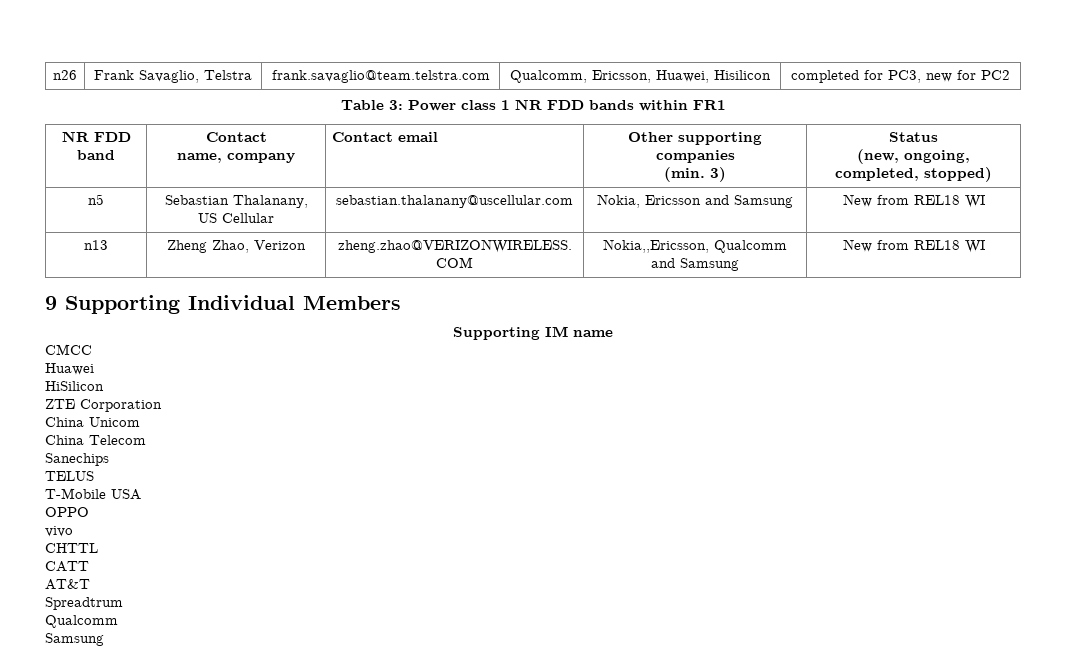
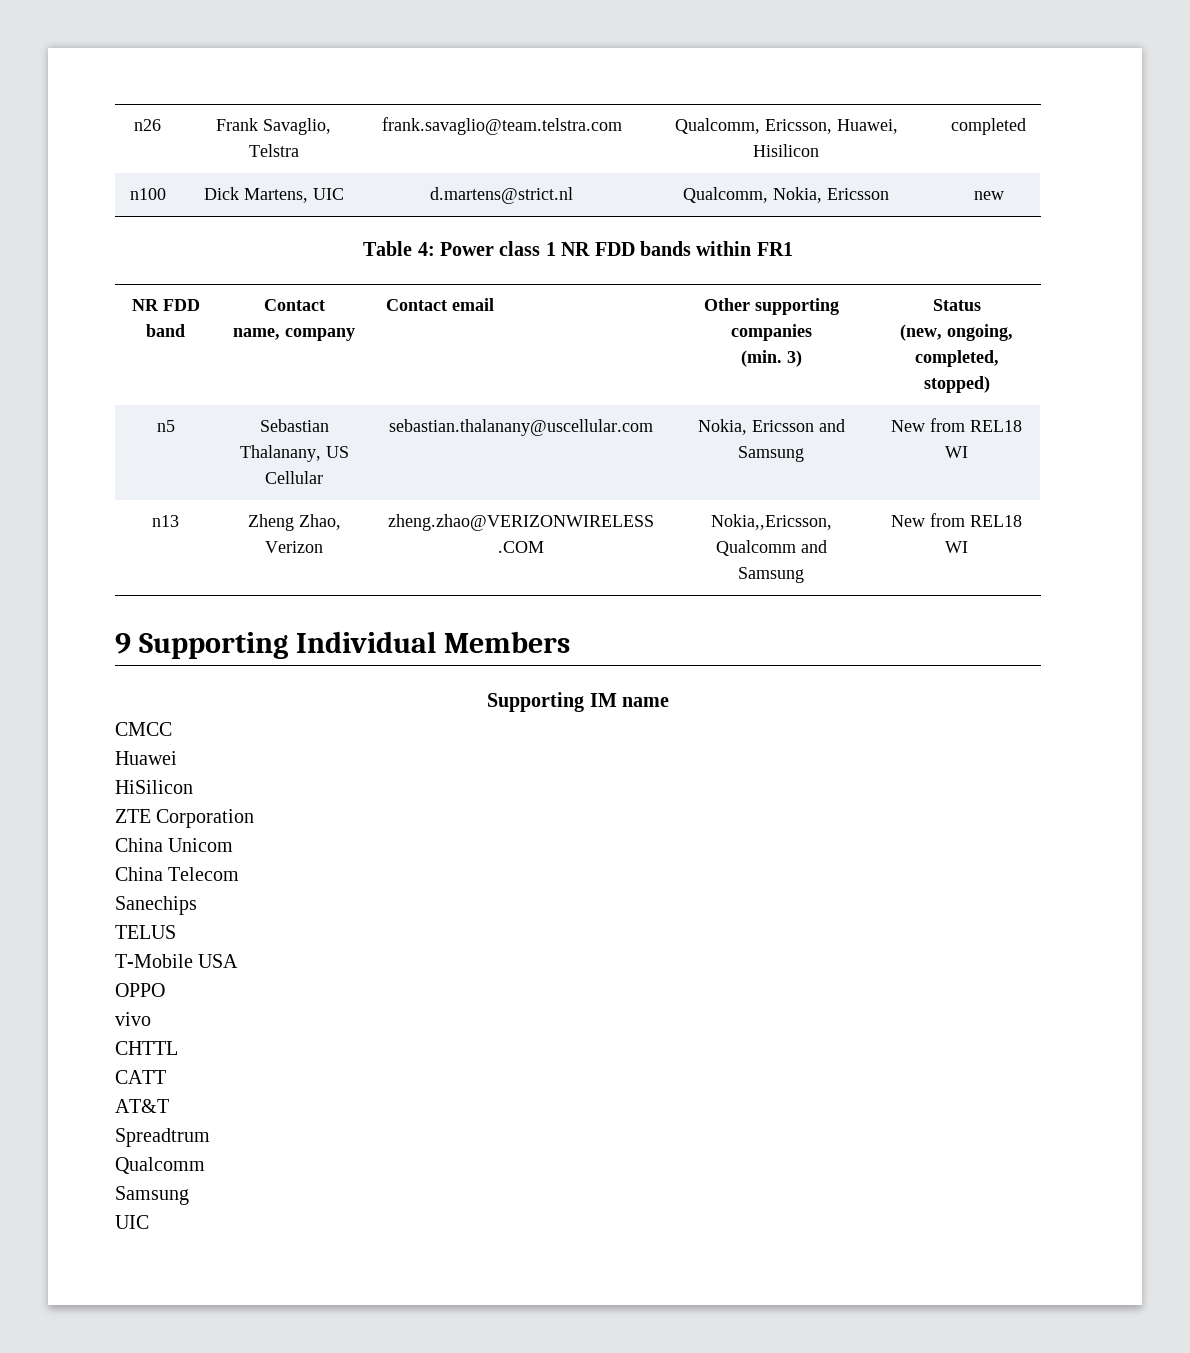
[864,70,921,83] for PC3, -> [129,188,166,200] [203,187,344,203] [430,187,573,204] [683,187,889,203] // n100 | Dick Martens, UIC | d.martens@strict.nl | Qualcomm, Nokia, Ericsson |
[957,70,1010,80] for PC2 -> (1004, 195) none
[388,100,403,110] 3: -> [417,242,435,256] 4:
(104, 639) none -> [115,1215,149,1229] // UIC

